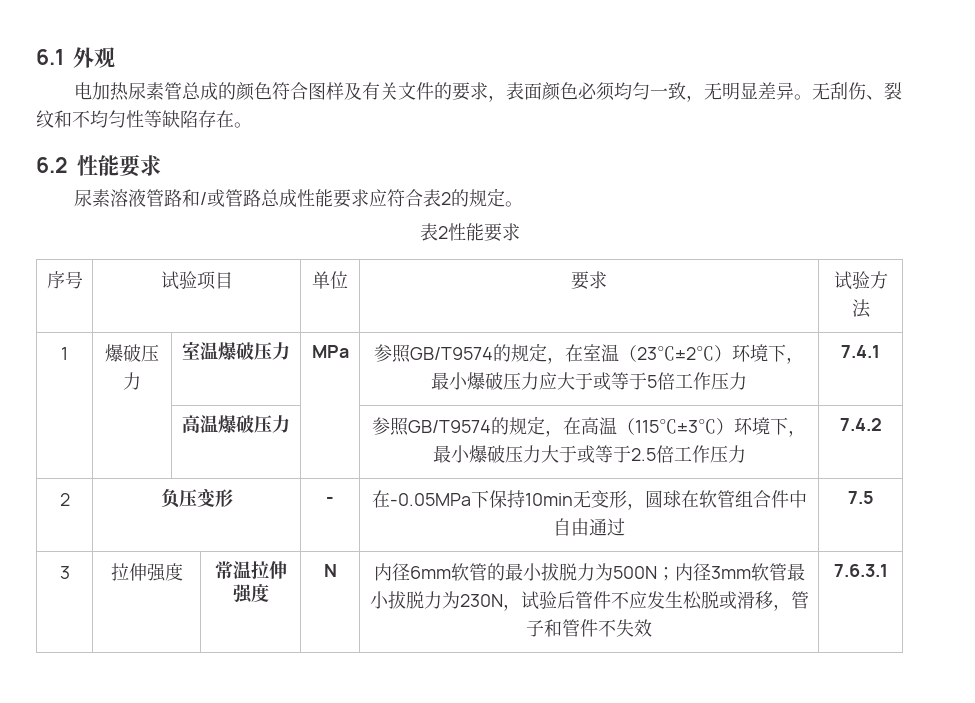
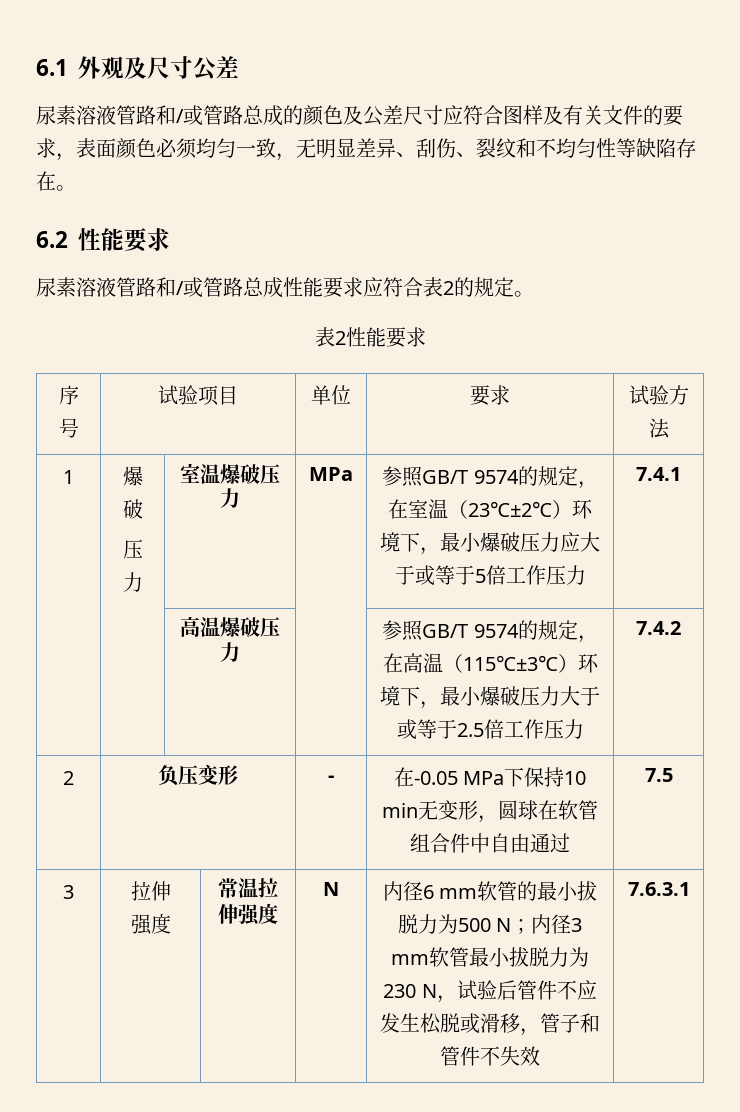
[73,82,272,101] // 电加热尿素管总成的颜色 -> [124,56,239,81] [36,105,463,126] 及尺寸公差 // 尿素溶液管路和/或管路总成的颜色及公差尺寸应
[793,82,830,100] 。无 -> [396,152,416,157] 、
(141, 353) none -> (143, 509) //
[410,347,493,360] GB/T9574 -> [422,470,519,484] GB/T 9574
[408,420,491,433] GB/T9574 -> [422,624,519,638] GB/T 9574
[389,490,573,508] -0.05MPa下保持10min -> [413,767,587,787] [382,803,419,818] -0.05 MPa下保持10 min
(147, 572) none -> (171, 891) //
[409,566,451,579] 6mm -> [422,885,478,899] 6 mm
[612,563,751,581] 500N；内径3mm -> [457,914,583,934] [391,954,430,965] 500 N；内径3 mm
[459,594,503,607] 230N -> [383,984,437,998] 230 N

